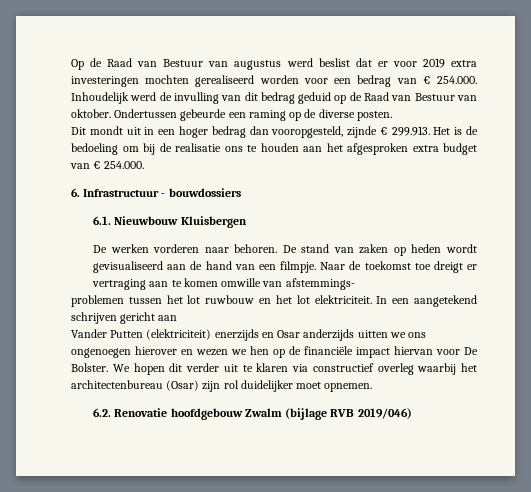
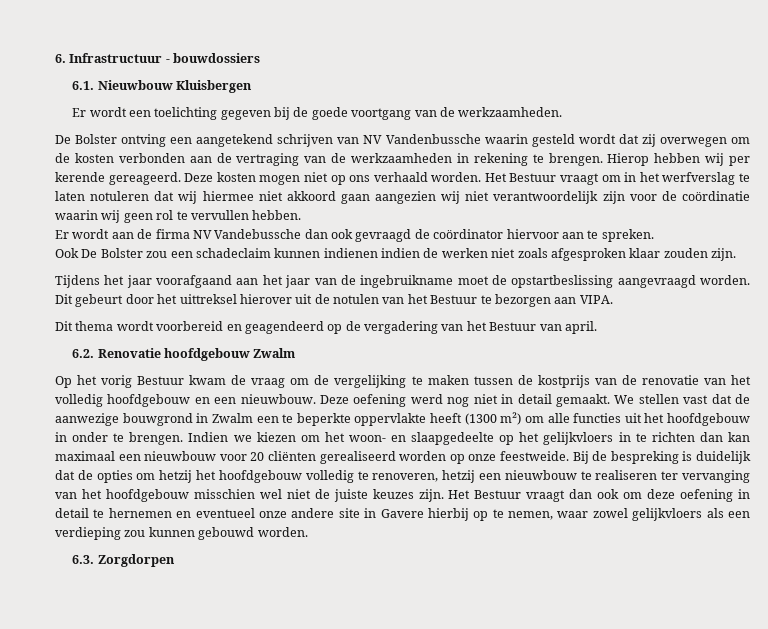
[71,58,478,70] [71,75,478,87] [71,92,478,104] [71,109,392,121] [71,126,478,138] [71,143,477,155] [70,161,145,169] Op de Raad van Bestuur van augustus werd beslist dat er voor 2019 extra investeringen mochten gerealiseerd worden voor een bedrag van € 254.000. Inhoudelijk werd de invulling van dit bedrag geduid op de Raad van Bestuur van oktober. Ondertussen gebeurde een raming op de diverse posten. // Dit mondt uit in een hoger bedrag dan vooropgesteld, zijnde € 299.913. Het is de bedoeling om bij de realisatie ons te houden aan het afgesproken extra budget van € 254.000. // -> (55, 58) none
[93,244,478,256] [93,261,477,273] [92,278,355,290] [71,295,477,307] [71,312,178,324] [71,329,427,341] [71,346,478,358] [71,363,477,375] [71,380,373,392] [93,408,412,420] De werken vorderen naar behoren. De stand van zaken op heden wordt gevisualiseerd aan de hand van een filmpje. Naar de toekomst toe dreigt er vertraging aan te komen omwille van afstemmings- // problemen tussen het lot ruwbouw en het lot elektriciteit. In een aangetekend schrijven gericht aan // Vander Putten (elektriciteit) enerzijds en Osar anderzijds uitten we ons ongenoegen hierover en wezen we hen op de financiële impact hiervan voor De Bolster. We hopen dit verder uit te klaren via constructief overleg waarbij het architectenbureau (Osar) zijn rol duidelijker moet opnemen. // 6.2. Renovatie hoofdgebouw Zwalm (bijlage RVB 2019/046) -> [72,107,563,120] [55,134,751,147] [55,153,750,166] [55,172,751,185] [55,191,750,204] [55,210,302,223] [55,229,654,242] [55,248,736,261] [55,275,750,288] [55,294,613,307] [55,321,597,334] [72,348,296,361] [55,375,751,388] [55,394,750,407] [55,412,750,426] [55,432,750,445] [55,451,752,464] [55,470,750,483] [55,489,751,502] [55,508,751,521] [55,527,308,540] [72,554,175,567] Er wordt een toelichting gegeven bij de goede voortgang van de werkzaamheden. // De Bolster ontving een aangetekend schrijven van NV Vandenbussche waarin gesteld wordt dat zij overwegen om de kosten verbonden aan de vertraging van de werkzaamheden in rekening te brengen. Hierop hebben wij per kerende gereageerd. Deze kosten mogen niet op ons verhaald worden. Het Bestuur vraagt om in het werfverslag te laten notuleren dat wij hiermee niet akkoord gaan aangezien wij niet verantwoordelijk zijn voor de coördinatie waarin wij geen rol te vervullen hebben. // Er wordt aan de firma NV Vandebussche dan ook gevraagd de coördinator hiervoor aan te spreken. // Ook De Bolster zou een schadeclaim kunnen indienen indien de werken niet zoals afgesproken klaar zouden zijn. // Tijdens het jaar voorafgaand aan het jaar van de ingebruikname moet de opstartbeslissing aangevraagd worden. Dit gebeurt door het uittreksel hierover uit de notulen van het Bestuur te bezorgen aan VIPA. // Dit thema wordt voorbereid en geagendeerd op de vergadering van het Bestuur van april. // 6.2. Renovatie hoofdgebouw Zwalm // Op het vorig Bestuur kwam de vraag om de vergelijking te maken tussen de kostprijs van de renovatie van het volledig hoofdgebouw en een nieuwbouw. Deze oefening werd nog niet in detail gemaakt. We stellen vast dat de aanwezige bouwgrond in Zwalm een te beperkte oppervlakte heeft (1300 m²) om alle functies uit het hoofdgebouw in onder te brengen. Indien we kiezen om het woon- en slaapgedeelte op het gelijkvloers in te richten dan kan maximaal een nieuwbouw voor 20 cliënten gerealiseerd worden op onze feestweide. Bij de bespreking is duidelijk dat de opties om hetzij het hoofdgebouw volledig te renoveren, hetzij een nieuwbouw te realiseren ter vervanging van het hoofdgebouw misschien wel niet de juiste keuzes zijn. Het Bestuur vraagt dan ook om deze oefening in detail te hernemen en eventueel onze andere site in Gavere hierbij op te nemen, waar zowel gelijkvloers als een verdieping zou kunnen gebouwd worden. // 6.3. Zorgdorpen

